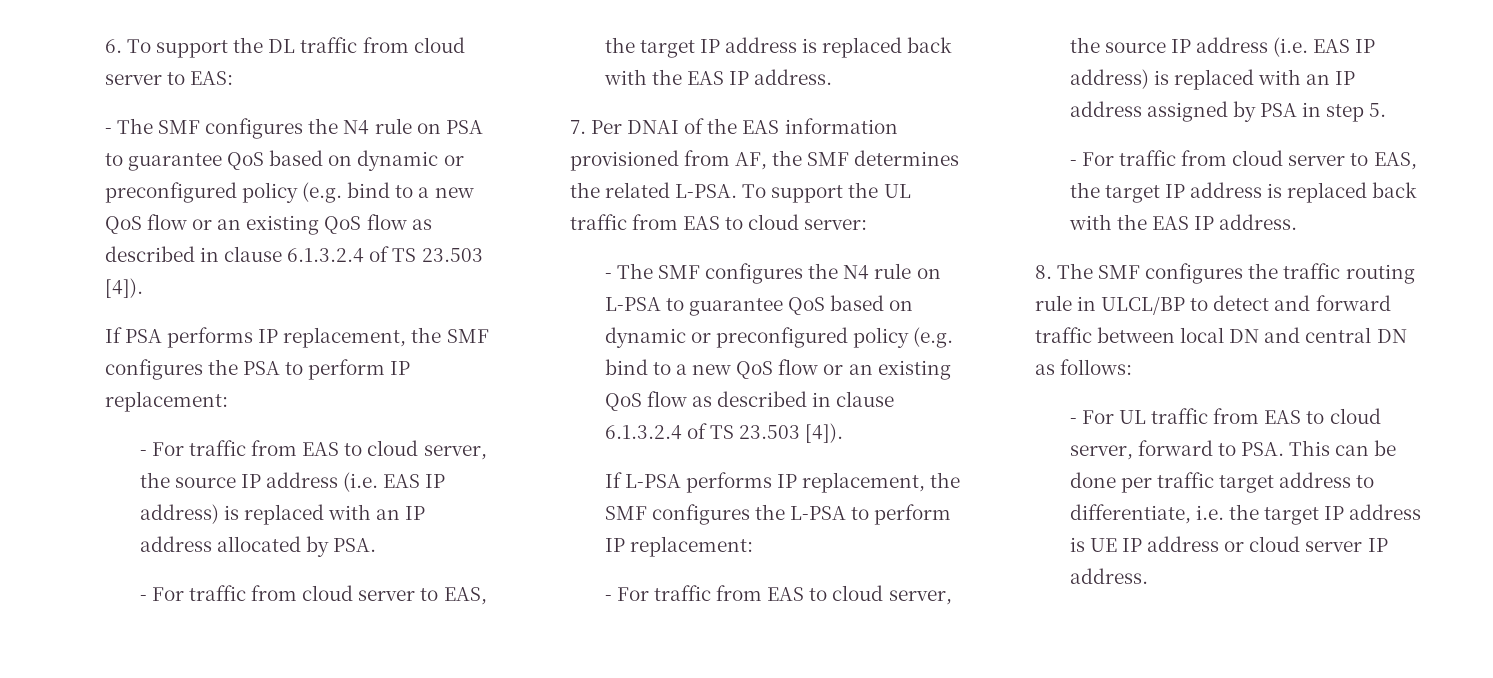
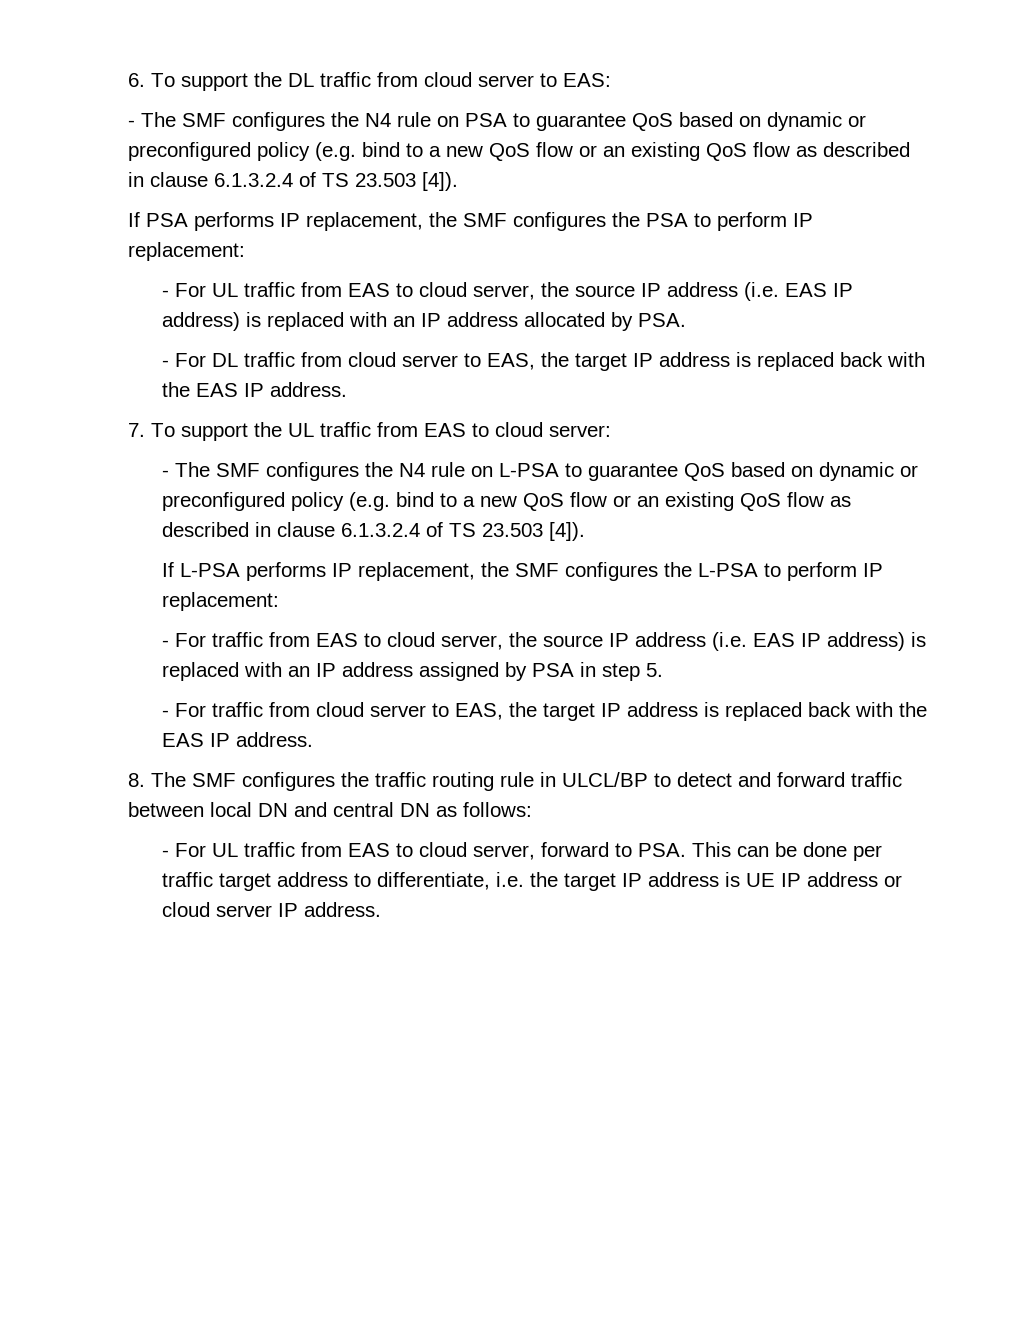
(184, 449) none -> [212,283,239,297] UL
(184, 594) none -> [212,353,239,367] DL
[590,118,898,134] [569,150,960,171] [569,182,738,198] Per DNAI of the EAS information provisioned from AF, the SMF determines the related L-PSA. -> (146, 430) none

